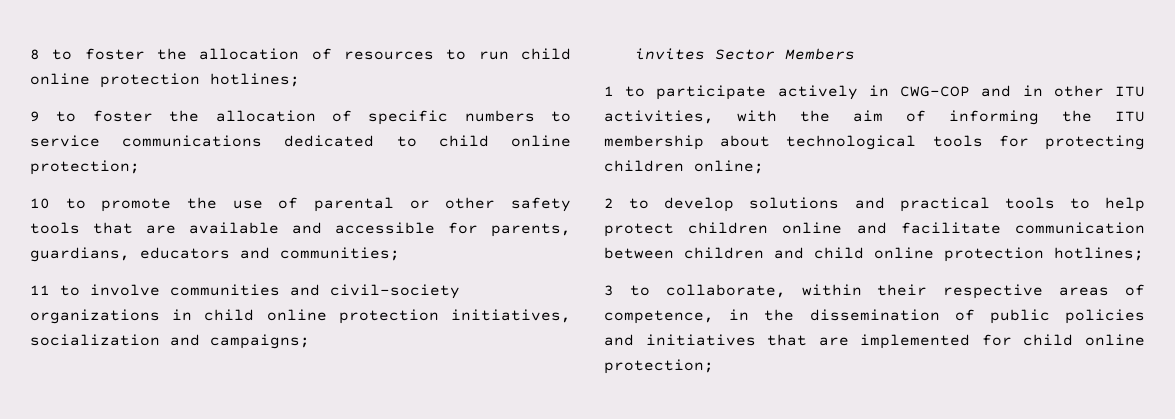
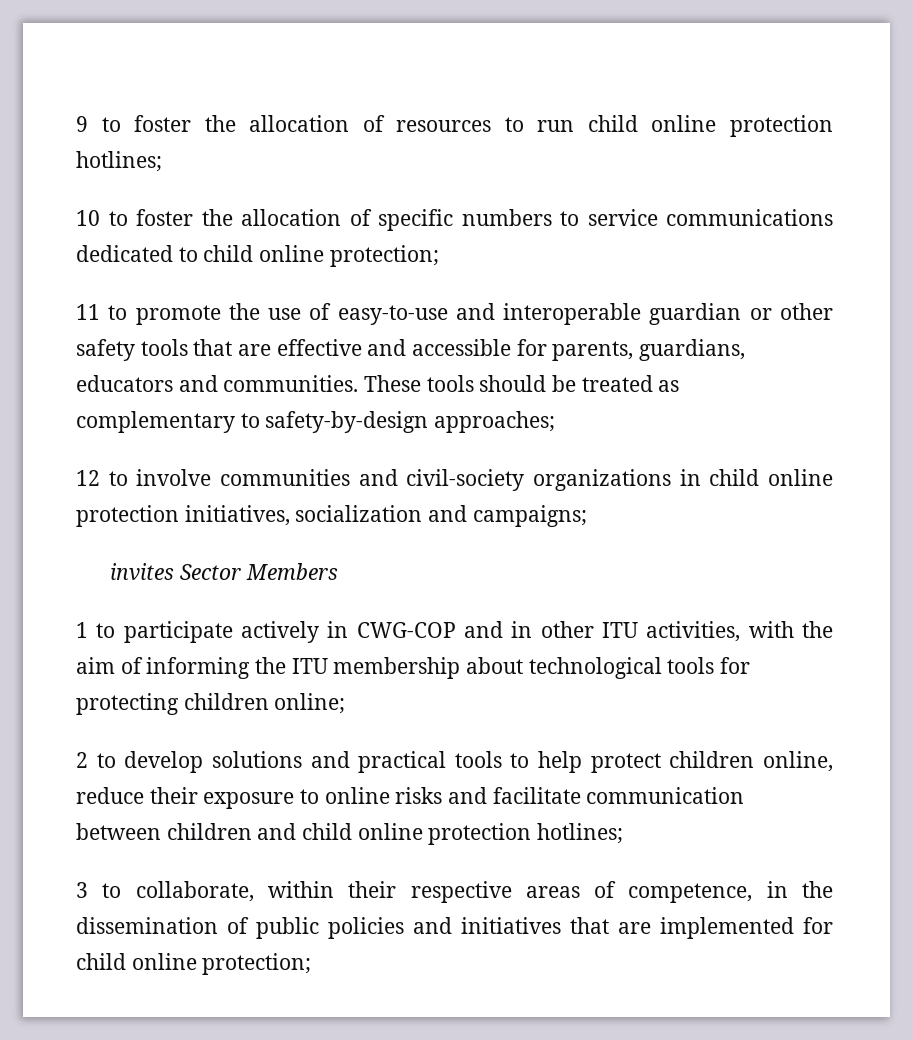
[30,49,40,60] 8 -> [76,116,88,132] 9
[30,111,40,122] 9 -> [76,210,100,226] 10
[30,198,50,209] 10 -> [76,304,100,320] 11
[314,197,394,212] parental -> [337,303,742,325] easy-to-use and interoperable guardian
[189,222,279,234] available -> [276,339,362,356] effective
[280,247,400,261] [30,285,50,295] communities; // 11 -> [223,375,680,392] [76,411,556,433] [76,470,100,486] communities. These tools should be treated as complementary to safety-by-design approaches; // 12
[782,222,843,234] online -> [762,751,833,772] [76,787,443,809] online, reduce their exposure to online risks

